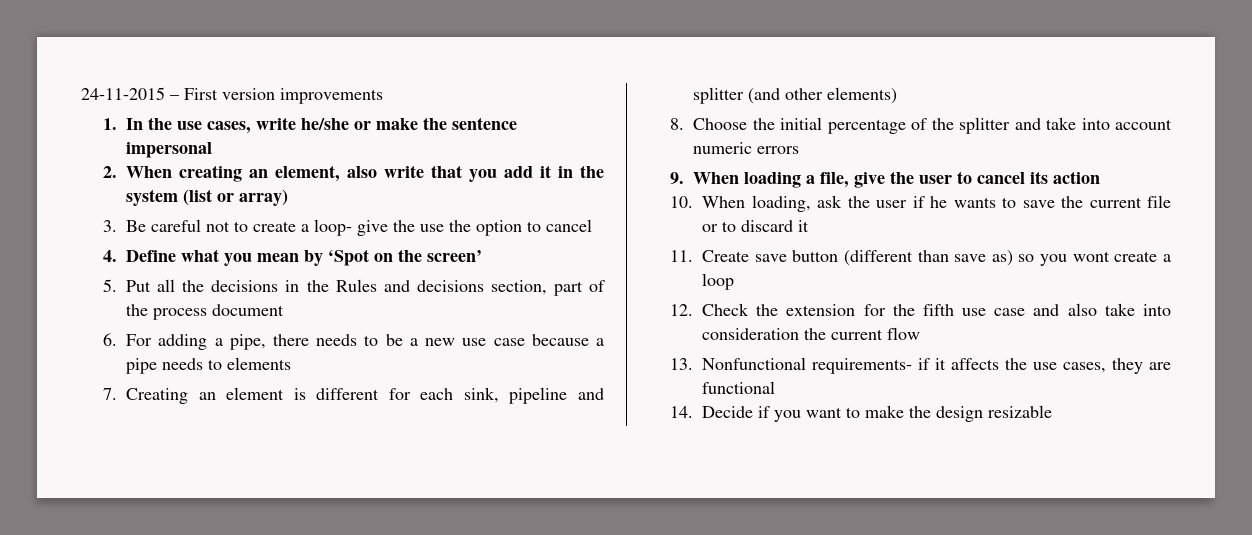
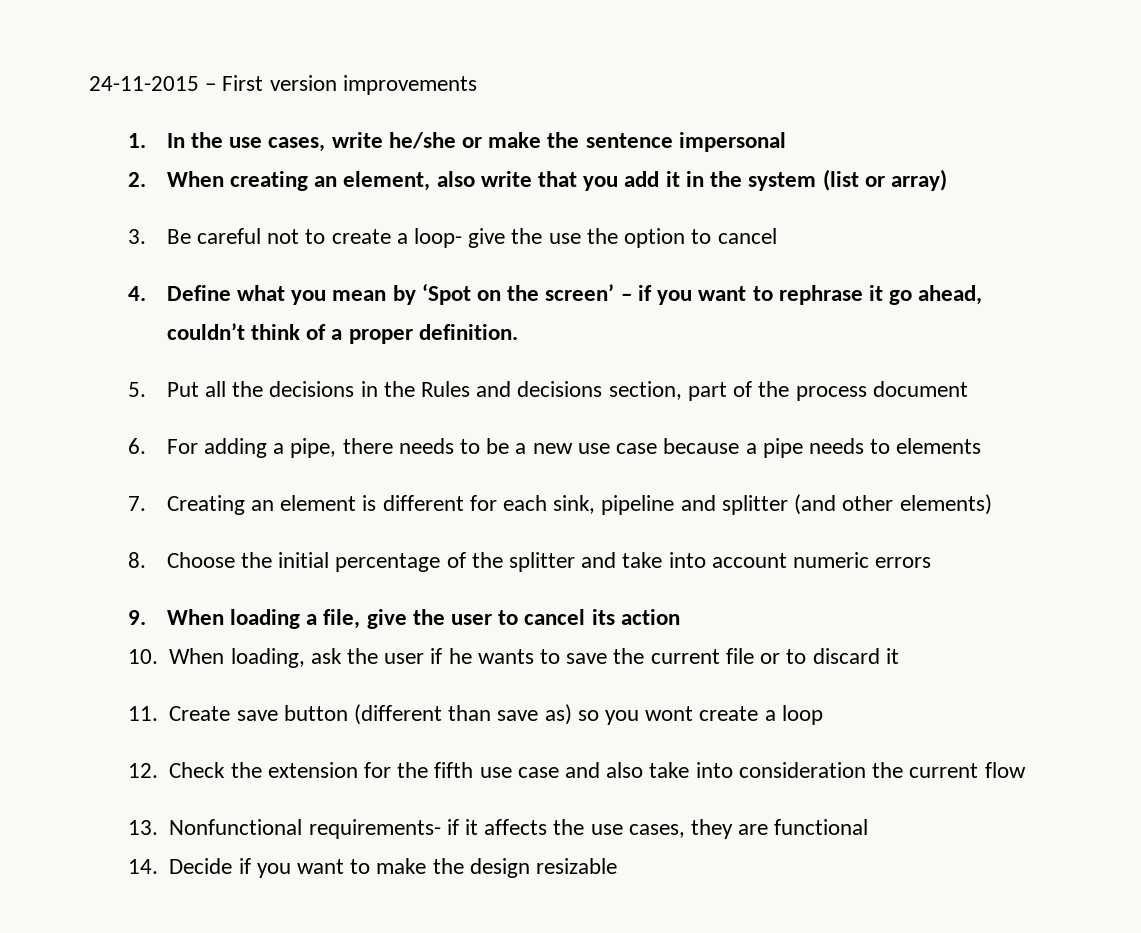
(483, 256) none -> [620,285,983,305] [166,323,518,344] – if you want to rephrase it go ahead, couldn’t think of a proper definition.

